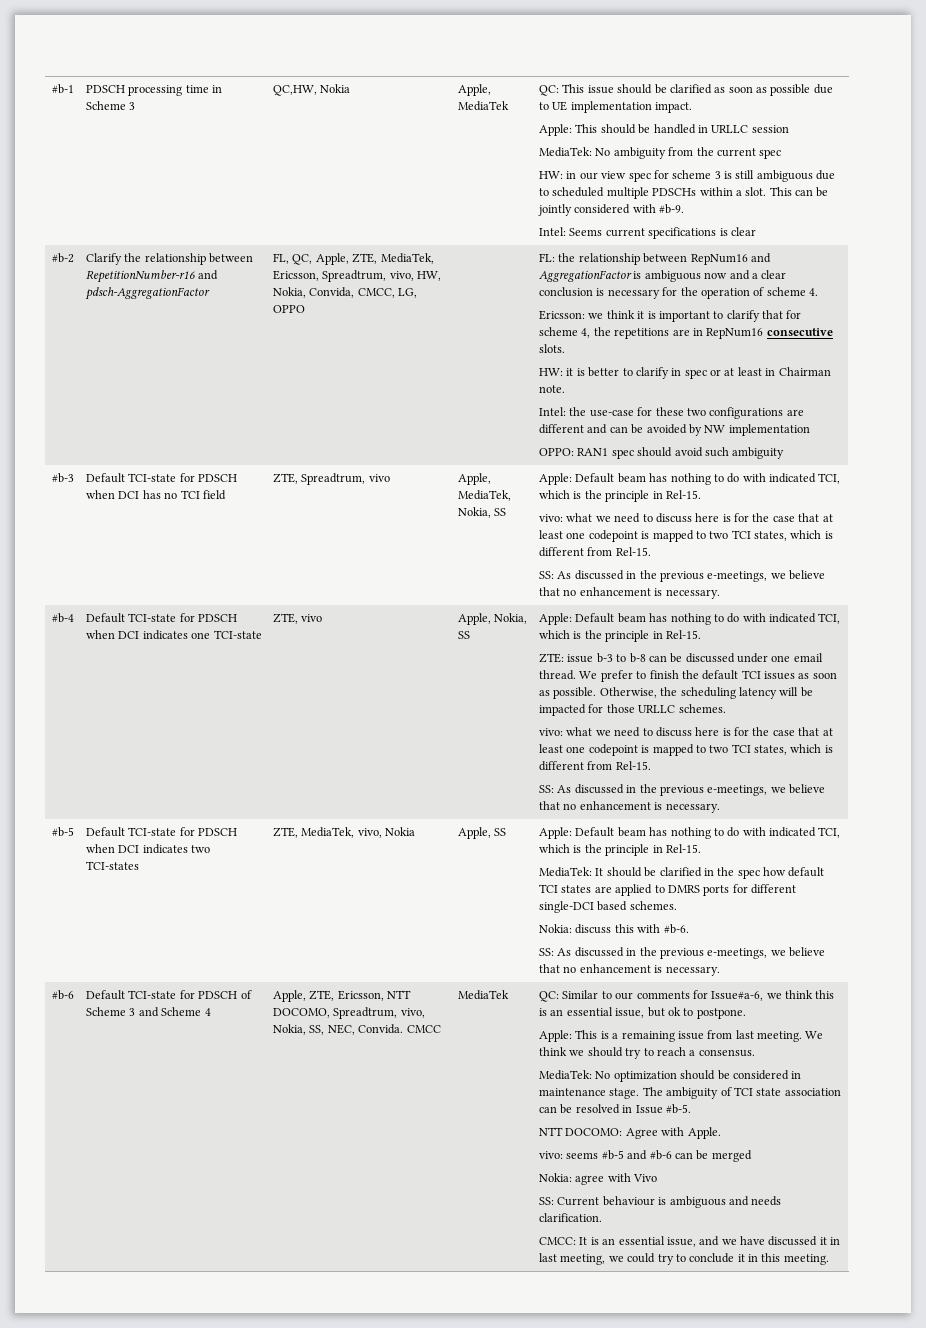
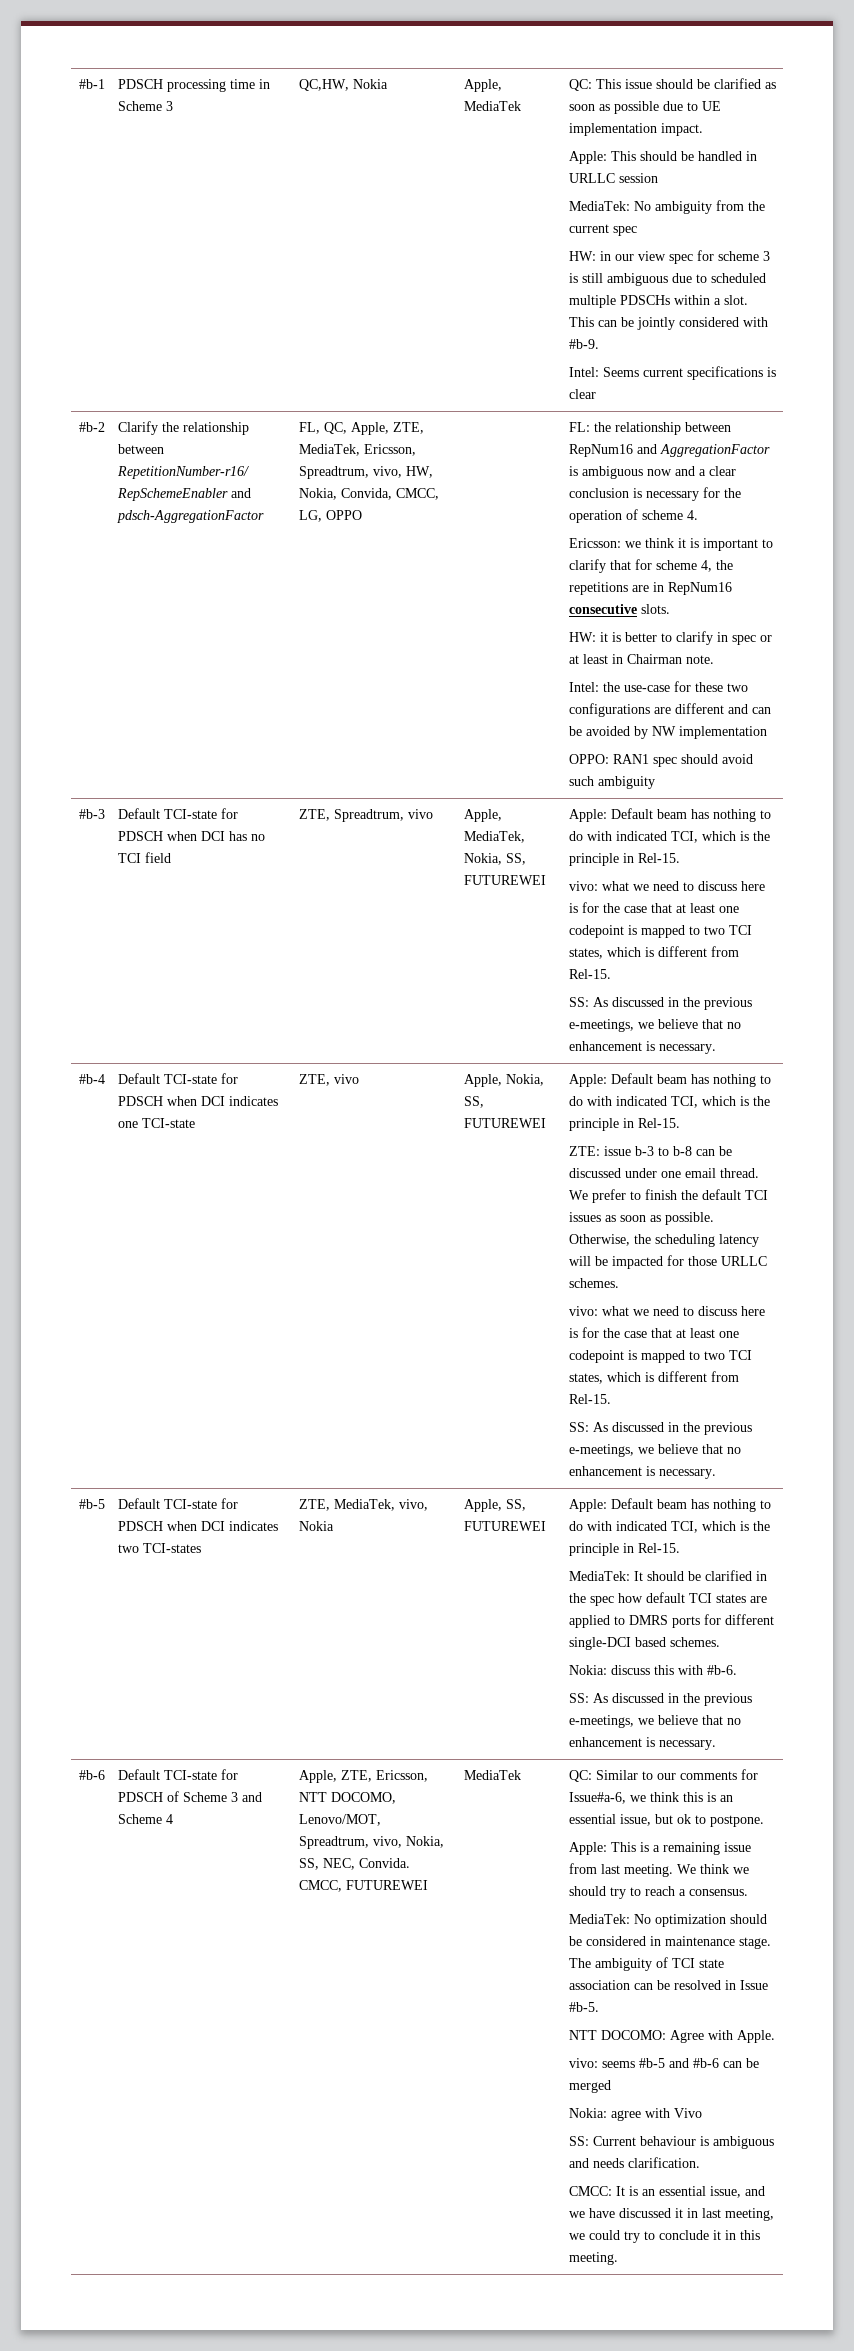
[86,270,196,283] RepetitionNumber-r16 -> [116,466,249,479] [116,488,228,501] RepetitionNumber-r16/ RepSchemeEnabler
[494,508,507,516] SS -> [505,853,526,865] [463,875,546,885] SS, FUTUREWEI
[458,631,471,639] SS -> [463,1096,484,1108] [463,1118,546,1128] SS, FUTUREWEI
[494,828,507,836] SS -> [505,1499,526,1511] [463,1521,546,1531] SS, FUTUREWEI
(331, 1013) none -> [298,1814,381,1826] Lenovo/MOT,
[406,1025,441,1033] CMCC -> [298,1880,428,1892] CMCC, FUTUREWEI

